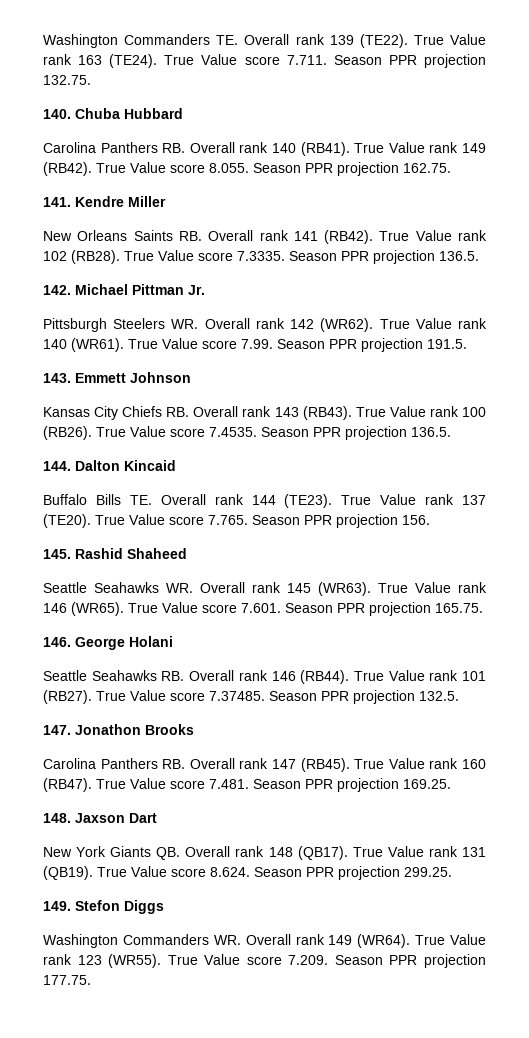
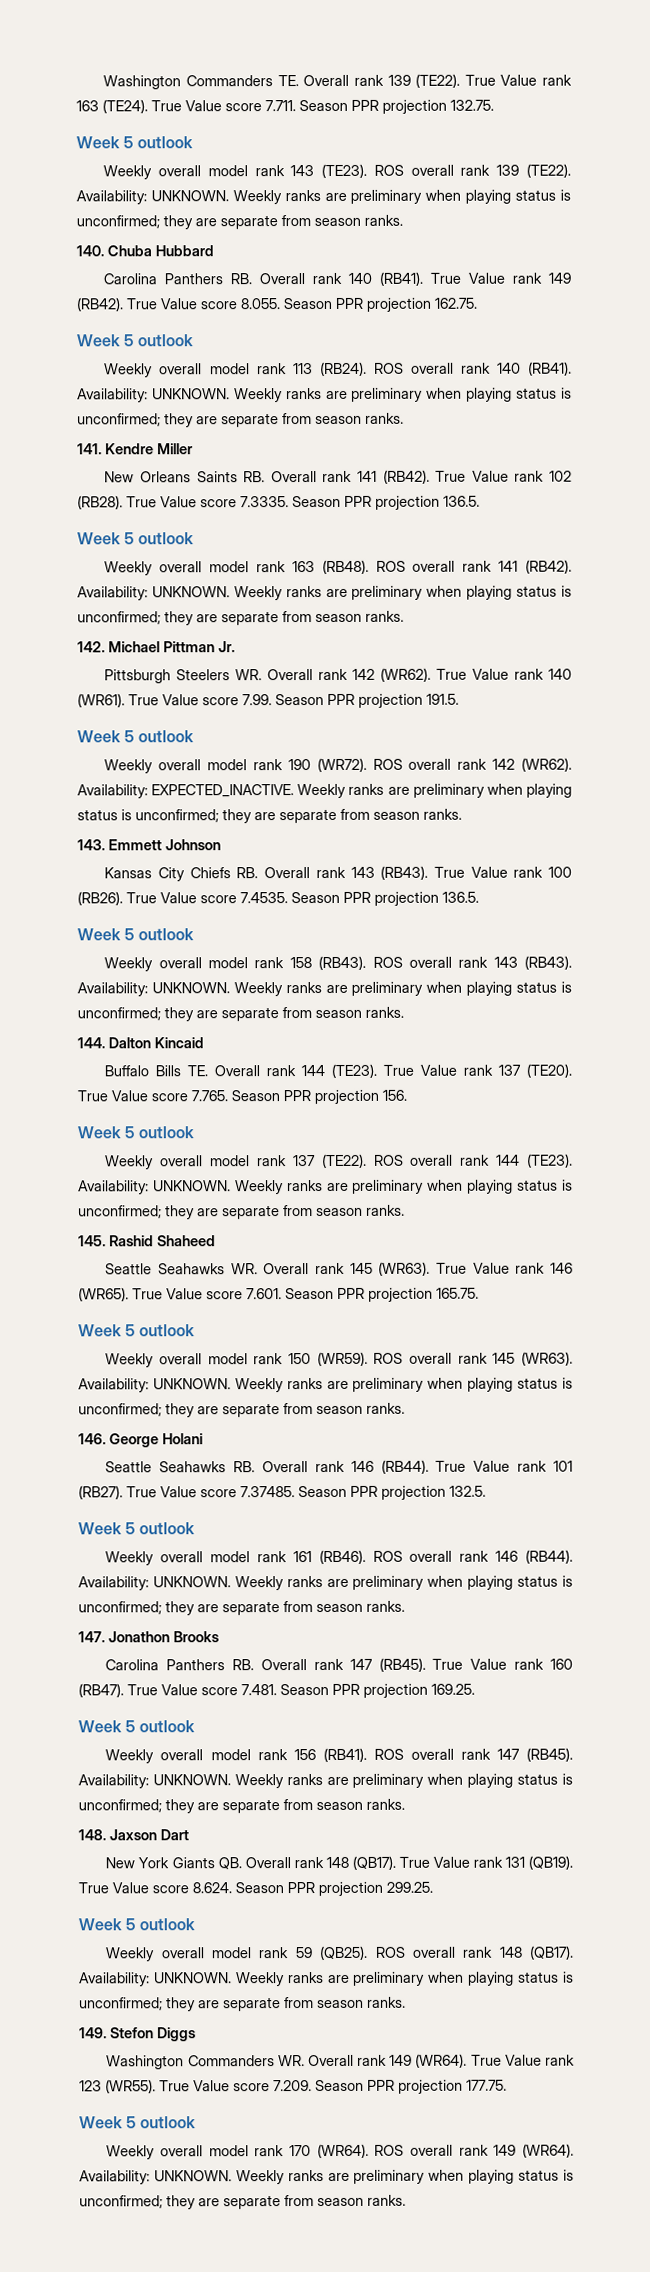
(91, 80) none -> [76,136,193,149] [103,163,571,180] [76,189,572,205] [76,214,403,230] // Week 5 outlook // Weekly overall model rank 143 (TE23). ROS overall rank 139 (TE22). Availability: UNKNOWN. Weekly ranks are preliminary when playing status is unconfirmed; they are separate from season ranks.
(451, 168) none -> [77,334,194,347] [104,361,572,378] [77,387,573,403] [77,412,404,428] // Week 5 outlook // Weekly overall model rank 113 (RB24). ROS overall rank 140 (RB41). Availability: UNKNOWN. Weekly ranks are preliminary when playing status is unconfirmed; they are separate from season ranks.
(479, 256) none -> [77,532,194,545] [104,559,572,576] [77,585,573,601] [77,610,404,626] // Week 5 outlook // Weekly overall model rank 163 (RB48). ROS overall rank 141 (RB42). Availability: UNKNOWN. Weekly ranks are preliminary when playing status is unconfirmed; they are separate from season ranks.
(467, 344) none -> [77,730,194,743] [104,757,572,774] [77,783,573,799] [77,808,462,824] // Week 5 outlook // Weekly overall model rank 190 (WR72). ROS overall rank 142 (WR62). Availability: EXPECTED_INACTIVE. Weekly ranks are preliminary when playing status is unconfirmed; they are separate from season ranks.
(451, 432) none -> [77,928,194,941] [104,955,572,972] [77,981,573,997] [77,1006,404,1022] // Week 5 outlook // Weekly overall model rank 158 (RB43). ROS overall rank 143 (RB43). Availability: UNKNOWN. Weekly ranks are preliminary when playing status is unconfirmed; they are separate from season ranks.
(430, 520) none -> [77,1126,195,1139] [105,1153,573,1170] [78,1179,574,1195] [78,1204,405,1220] // Week 5 outlook // Weekly overall model rank 137 (TE22). ROS overall rank 144 (TE23). Availability: UNKNOWN. Weekly ranks are preliminary when playing status is unconfirmed; they are separate from season ranks.
(483, 608) none -> [78,1324,195,1337] [105,1351,573,1368] [78,1377,574,1393] [78,1402,405,1418] // Week 5 outlook // Weekly overall model rank 150 (WR59). ROS overall rank 145 (WR63). Availability: UNKNOWN. Weekly ranks are preliminary when playing status is unconfirmed; they are separate from season ranks.
(459, 696) none -> [78,1522,195,1535] [105,1549,573,1566] [78,1575,574,1591] [78,1600,405,1616] // Week 5 outlook // Weekly overall model rank 161 (RB46). ROS overall rank 146 (RB44). Availability: UNKNOWN. Weekly ranks are preliminary when playing status is unconfirmed; they are separate from season ranks.
(451, 784) none -> [78,1720,195,1733] [105,1747,573,1764] [78,1773,574,1789] [78,1798,405,1814] // Week 5 outlook // Weekly overall model rank 156 (RB41). ROS overall rank 147 (RB45). Availability: UNKNOWN. Weekly ranks are preliminary when playing status is unconfirmed; they are separate from season ranks.
(452, 872) none -> [78,1918,195,1931] [105,1945,574,1962] [79,1971,575,1987] [79,1996,406,2012] // Week 5 outlook // Weekly overall model rank 59 (QB25). ROS overall rank 148 (QB17). Availability: UNKNOWN. Weekly ranks are preliminary when playing status is unconfirmed; they are separate from season ranks.
(91, 980) none -> [79,2116,196,2129] [106,2143,574,2160] [79,2169,575,2185] [79,2194,406,2210] // Week 5 outlook // Weekly overall model rank 170 (WR64). ROS overall rank 149 (WR64). Availability: UNKNOWN. Weekly ranks are preliminary when playing status is unconfirmed; they are separate from season ranks.

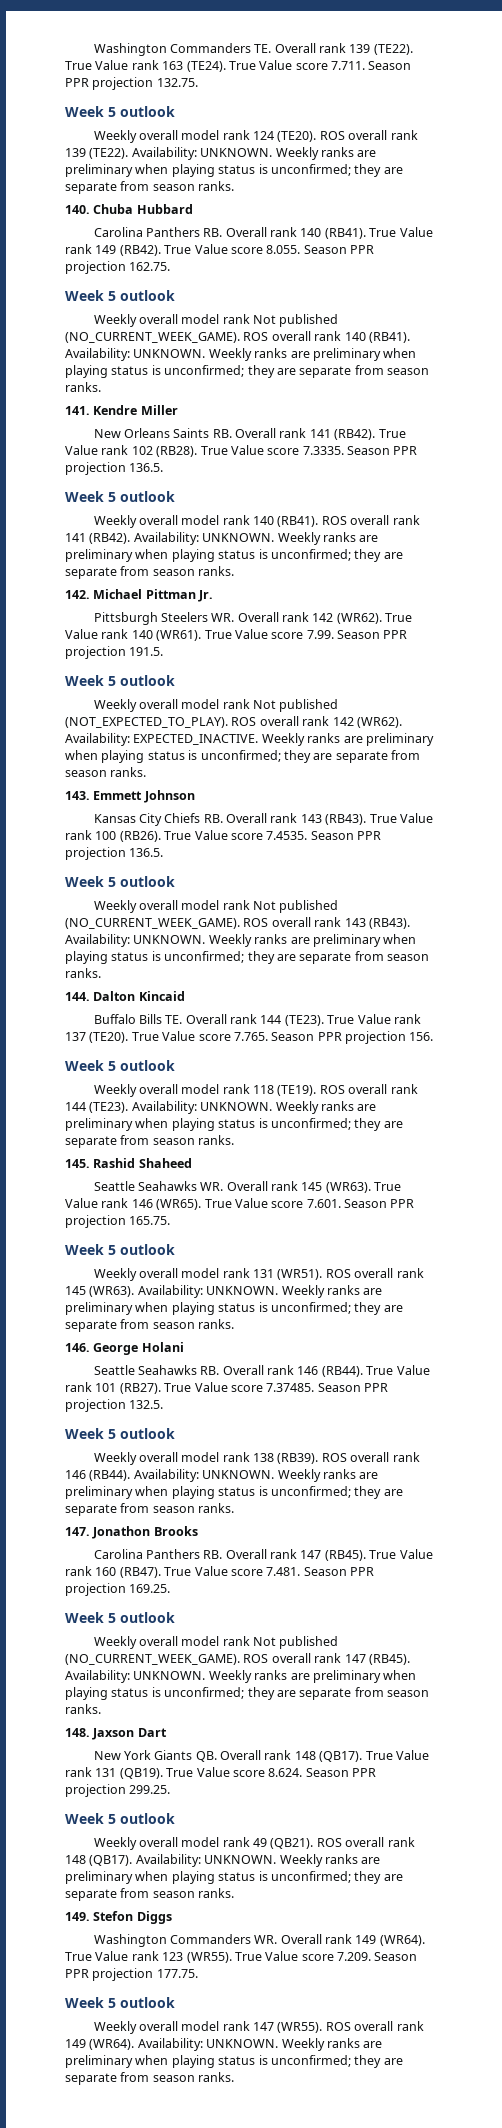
[290,163,368,179] 143 (TE23). -> [253,131,317,142] 124 (TE20).
[292,361,367,377] 113 (RB24). -> [253,314,339,327] [65,332,240,343] Not published (NO_CURRENT_WEEK_GAME).
[291,559,369,575] 163 (RB48). -> [253,516,319,527] 140 (RB41).
[287,757,367,773] 190 (WR72). -> [253,699,339,712] [65,717,228,728] Not published (NOT_EXPECTED_TO_PLAY).
[289,955,367,971] 158 (RB43). -> [253,900,339,913] [65,918,240,929] Not published (NO_CURRENT_WEEK_GAME).
[292,1153,367,1169] 137 (TE22). -> [253,1085,317,1096] 118 (TE19).
[288,1351,368,1367] 150 (WR59). -> [253,1269,323,1280] 131 (WR51).
[292,1549,366,1565] 161 (RB46). -> [253,1453,319,1464] 138 (RB39).
[293,1747,367,1763] 156 (RB41). -> [253,1636,339,1649] [65,1654,240,1665] Not published (NO_CURRENT_WEEK_GAME).
[294,1945,369,1961] 59 (QB25). -> [253,1838,314,1849] 49 (QB21).
[289,2143,369,2159] 170 (WR64). -> [253,2022,323,2033] 147 (WR55).

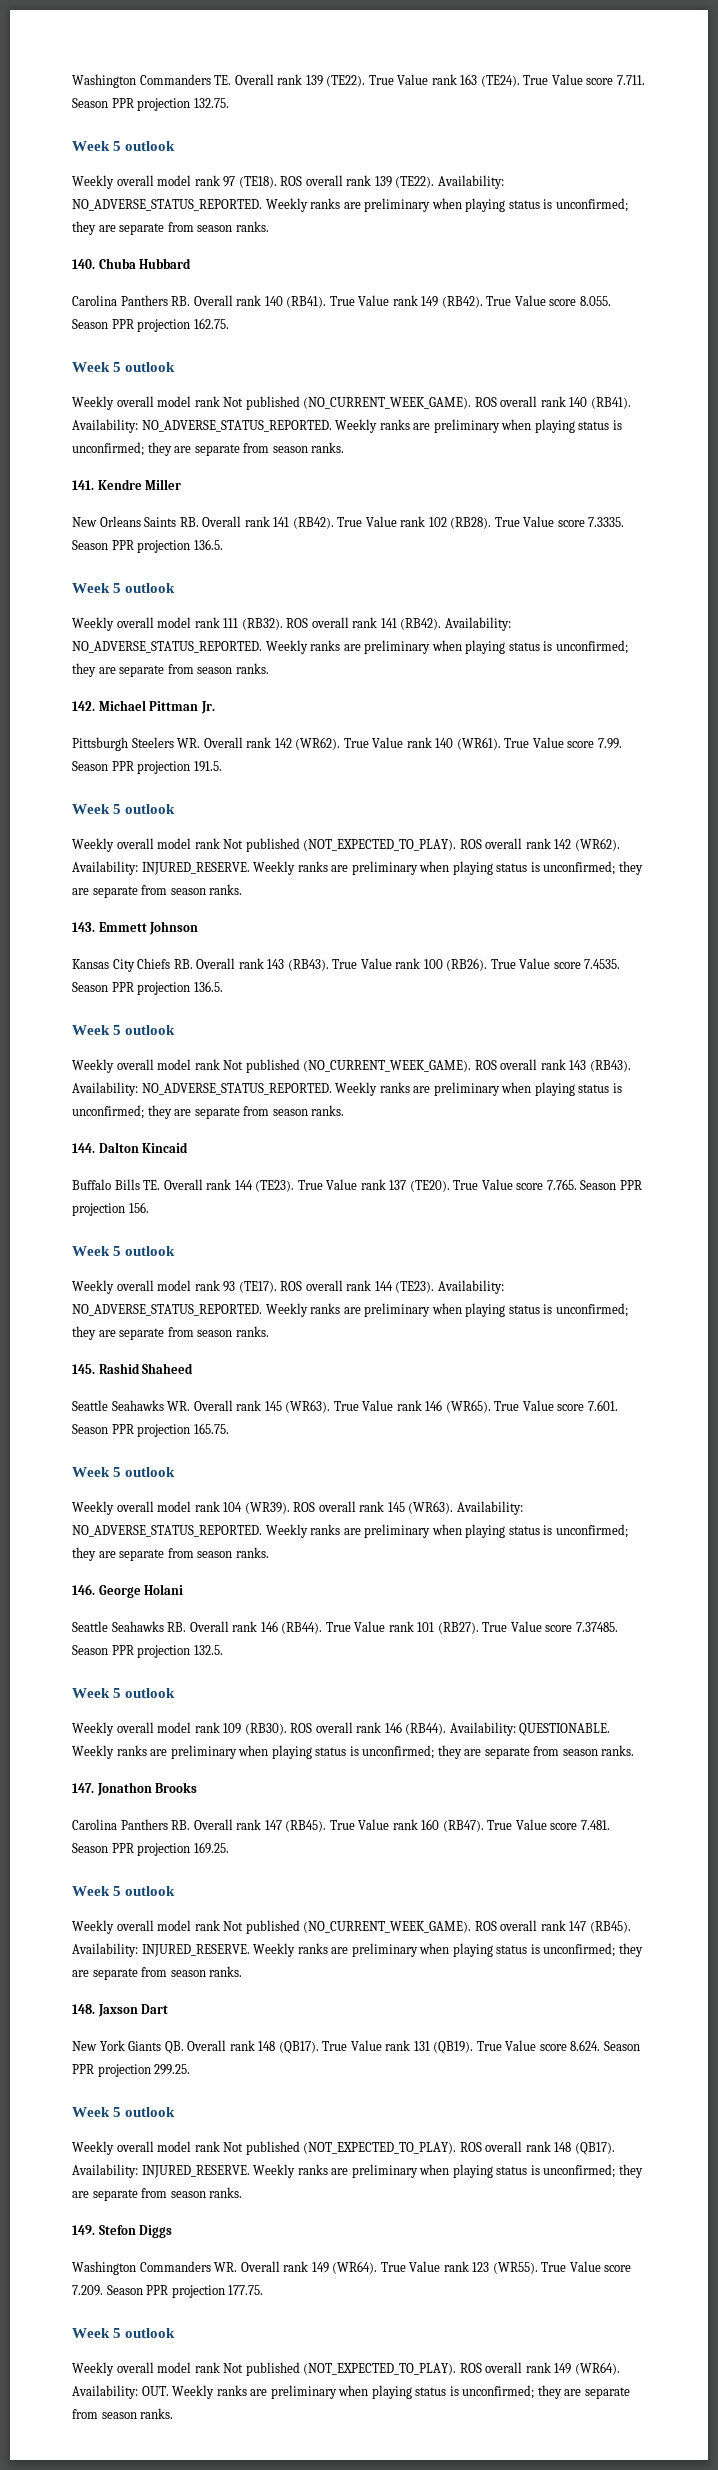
[253,131,317,142] 124 (TE20). -> [223,176,277,188] 97 (TE18).
[200,148,273,157] UNKNOWN. -> [72,199,262,211] NO_ADVERSE_STATUS_REPORTED.
[133,349,206,358] UNKNOWN. -> [141,420,332,432] NO_ADVERSE_STATUS_REPORTED.
[253,516,319,527] 140 (RB41). -> [223,618,283,630] 111 (RB32).
[202,533,275,542] UNKNOWN. -> [72,641,262,653] NO_ADVERSE_STATUS_REPORTED.
[133,734,259,745] EXPECTED_INACTIVE. -> [141,862,250,875] INJURED_RESERVE.
[133,935,206,944] UNKNOWN. -> [141,1083,332,1095] NO_ADVERSE_STATUS_REPORTED.
[253,1085,317,1096] 118 (TE19). -> [223,1281,277,1293] 93 (TE17).
[200,1102,273,1111] UNKNOWN. -> [72,1304,262,1316] NO_ADVERSE_STATUS_REPORTED.
[253,1269,323,1280] 131 (WR51). -> [223,1502,290,1514] 104 (WR39).
[206,1286,279,1295] UNKNOWN. -> [72,1525,262,1537] NO_ADVERSE_STATUS_REPORTED.
[253,1453,319,1464] 138 (RB39). -> [223,1723,287,1735] 109 (RB30).
[202,1470,275,1479] UNKNOWN. -> [519,1723,611,1736] QUESTIONABLE.
[133,1671,206,1680] UNKNOWN. -> [141,1944,250,1957] INJURED_RESERVE.
[253,1838,314,1849] 49 (QB21). -> [223,2141,457,2155] Not published (NOT_EXPECTED_TO_PLAY).
[204,1855,277,1864] UNKNOWN. -> [141,2165,250,2178] INJURED_RESERVE.
[253,2022,323,2033] 147 (WR55). -> [223,2362,457,2376] Not published (NOT_EXPECTED_TO_PLAY).
[206,2039,279,2048] UNKNOWN. -> [141,2386,169,2396] OUT.

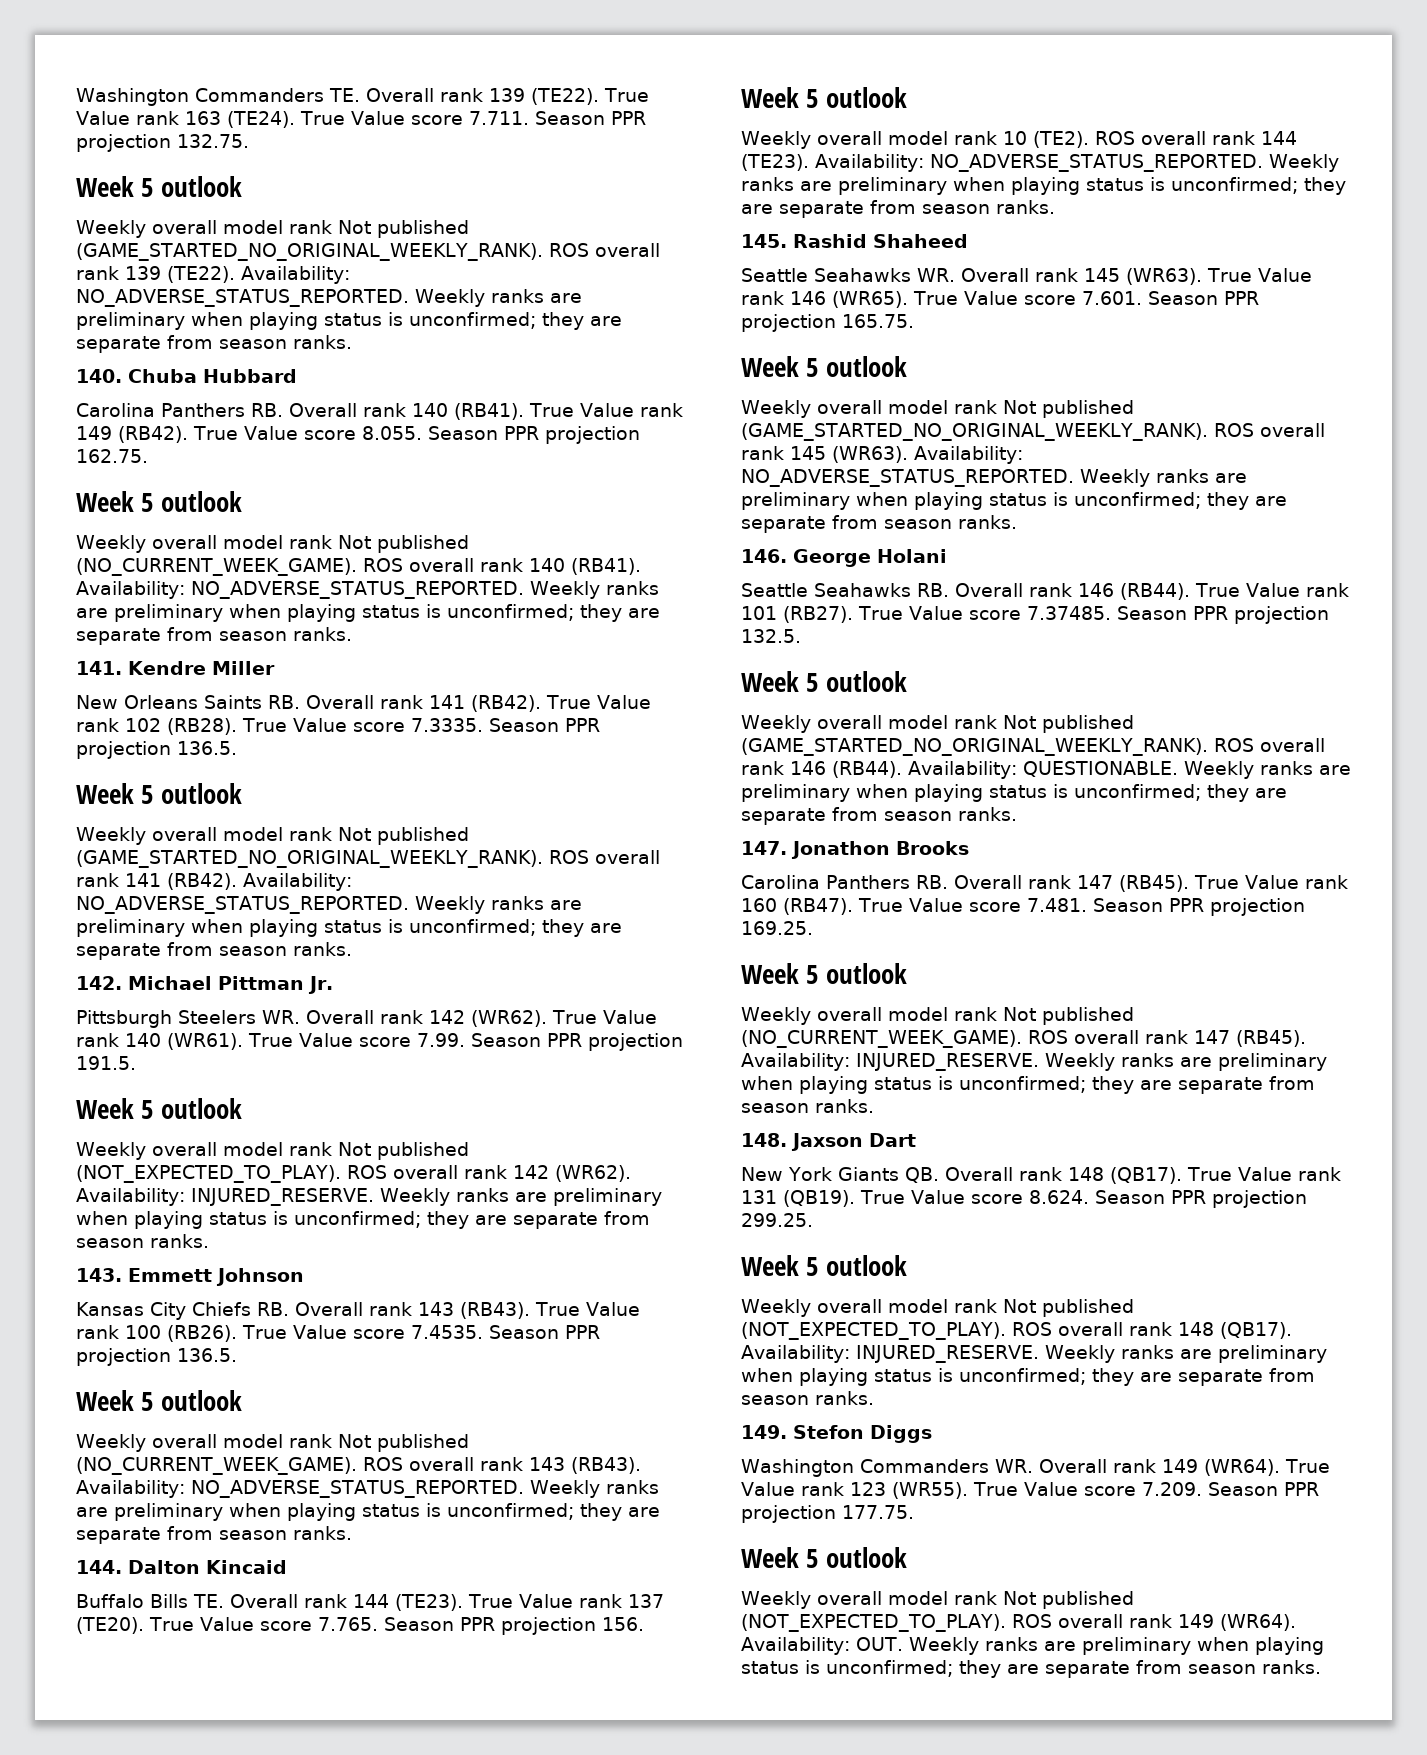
[223,176,277,188] 97 (TE18). -> [337,220,469,238] [76,243,543,261] Not published (GAME_STARTED_NO_ORIGINAL_WEEKLY_RANK).
[223,618,283,630] 111 (RB32). -> [337,827,469,845] [76,850,543,868] Not published (GAME_STARTED_NO_ORIGINAL_WEEKLY_RANK).
[223,1281,277,1293] 93 (TE17). -> [1002,131,1089,148] 10 (TE2).
[223,1502,290,1514] 104 (WR39). -> [1002,400,1134,418] [741,423,1208,441] Not published (GAME_STARTED_NO_ORIGINAL_WEEKLY_RANK).
[223,1723,287,1735] 109 (RB30). -> [1002,715,1134,733] [741,738,1208,756] Not published (GAME_STARTED_NO_ORIGINAL_WEEKLY_RANK).

